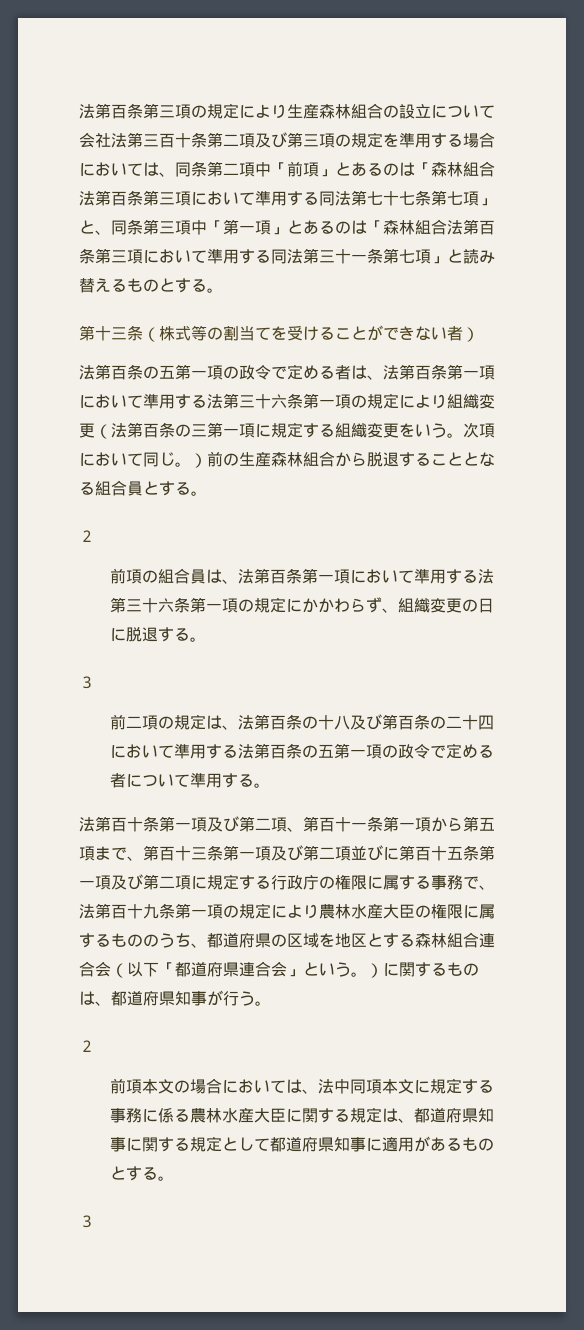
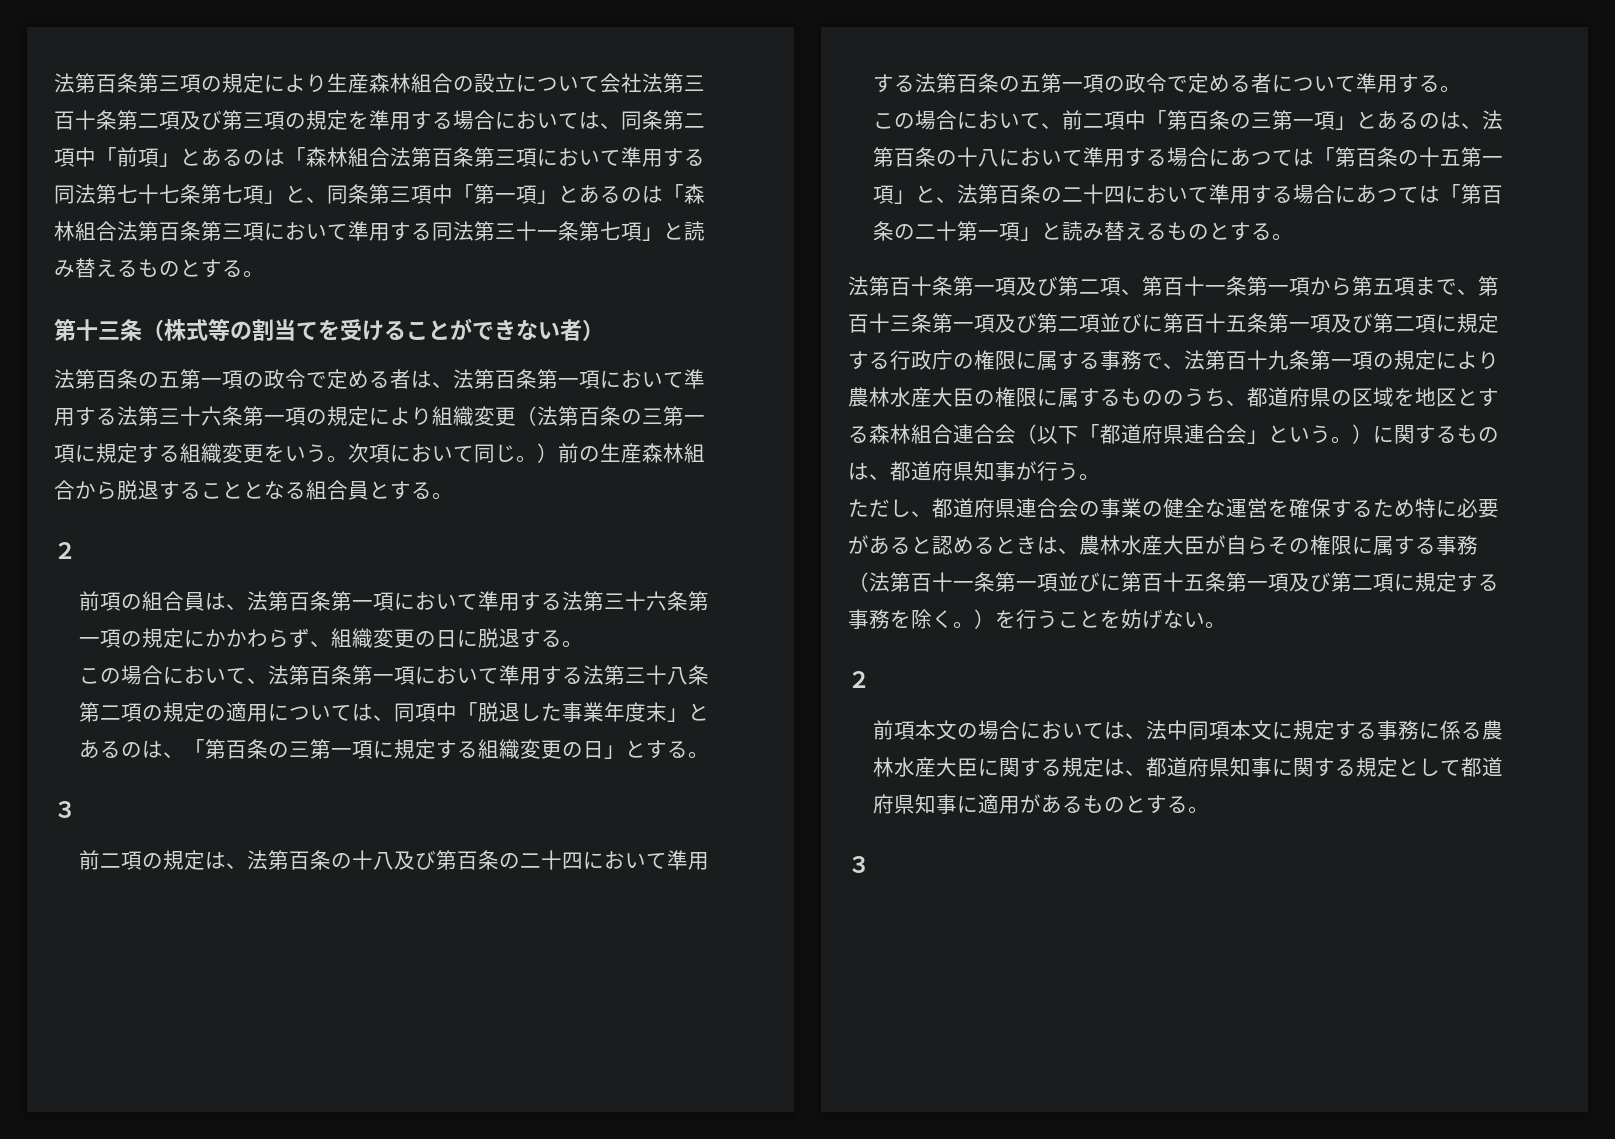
(206, 639) none -> [78,665,709,685] [78,702,709,722] [78,739,709,759] // この場合において、法第百条第一項において準用する法第三十八条第二項の規定の適用については、同項中「脱退した事業年度末」とあるのは、「第百条の三第一項に規定する組織変更の日」とする。
(270, 785) none -> [872,110,1503,130] [872,147,1503,167] [872,184,1503,204] [872,221,1293,241] // この場合において、前二項中「第百条の三第一項」とあるのは、法第百条の十八において準用する場合にあつては「第百条の十五第一項」と、法第百条の二十四において準用する場合にあつては「第百条の二十第一項」と読み替えるものとする。
(271, 1003) none -> [848,498,1499,518] [848,535,1478,556] [848,572,1499,592] [848,609,1226,629] // ただし、都道府県連合会の事業の健全な運営を確保するため特に必要があると認めるときは、農林水産大臣が自らその権限に属する事務（法第百十一条第一項並びに第百十五条第一項及び第二項に規定する事務を除く。）を行うことを妨げない。

